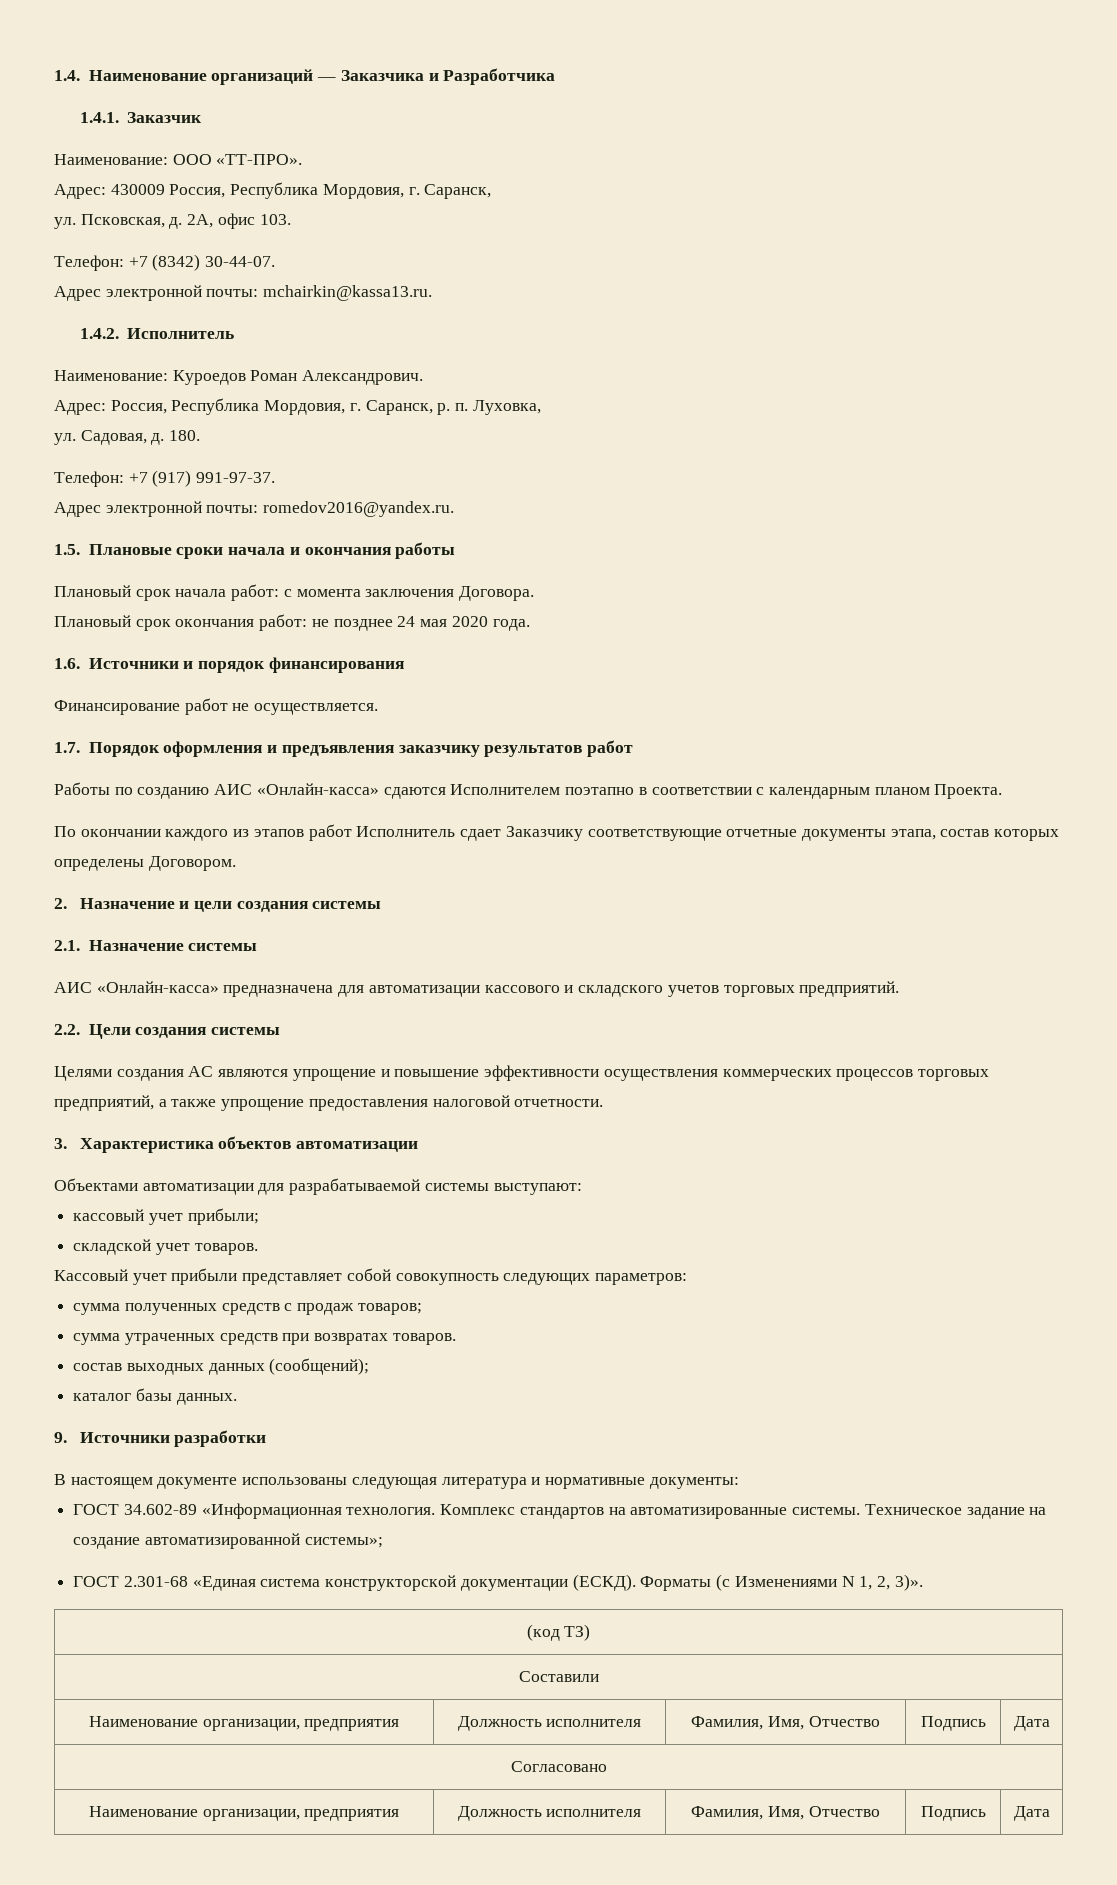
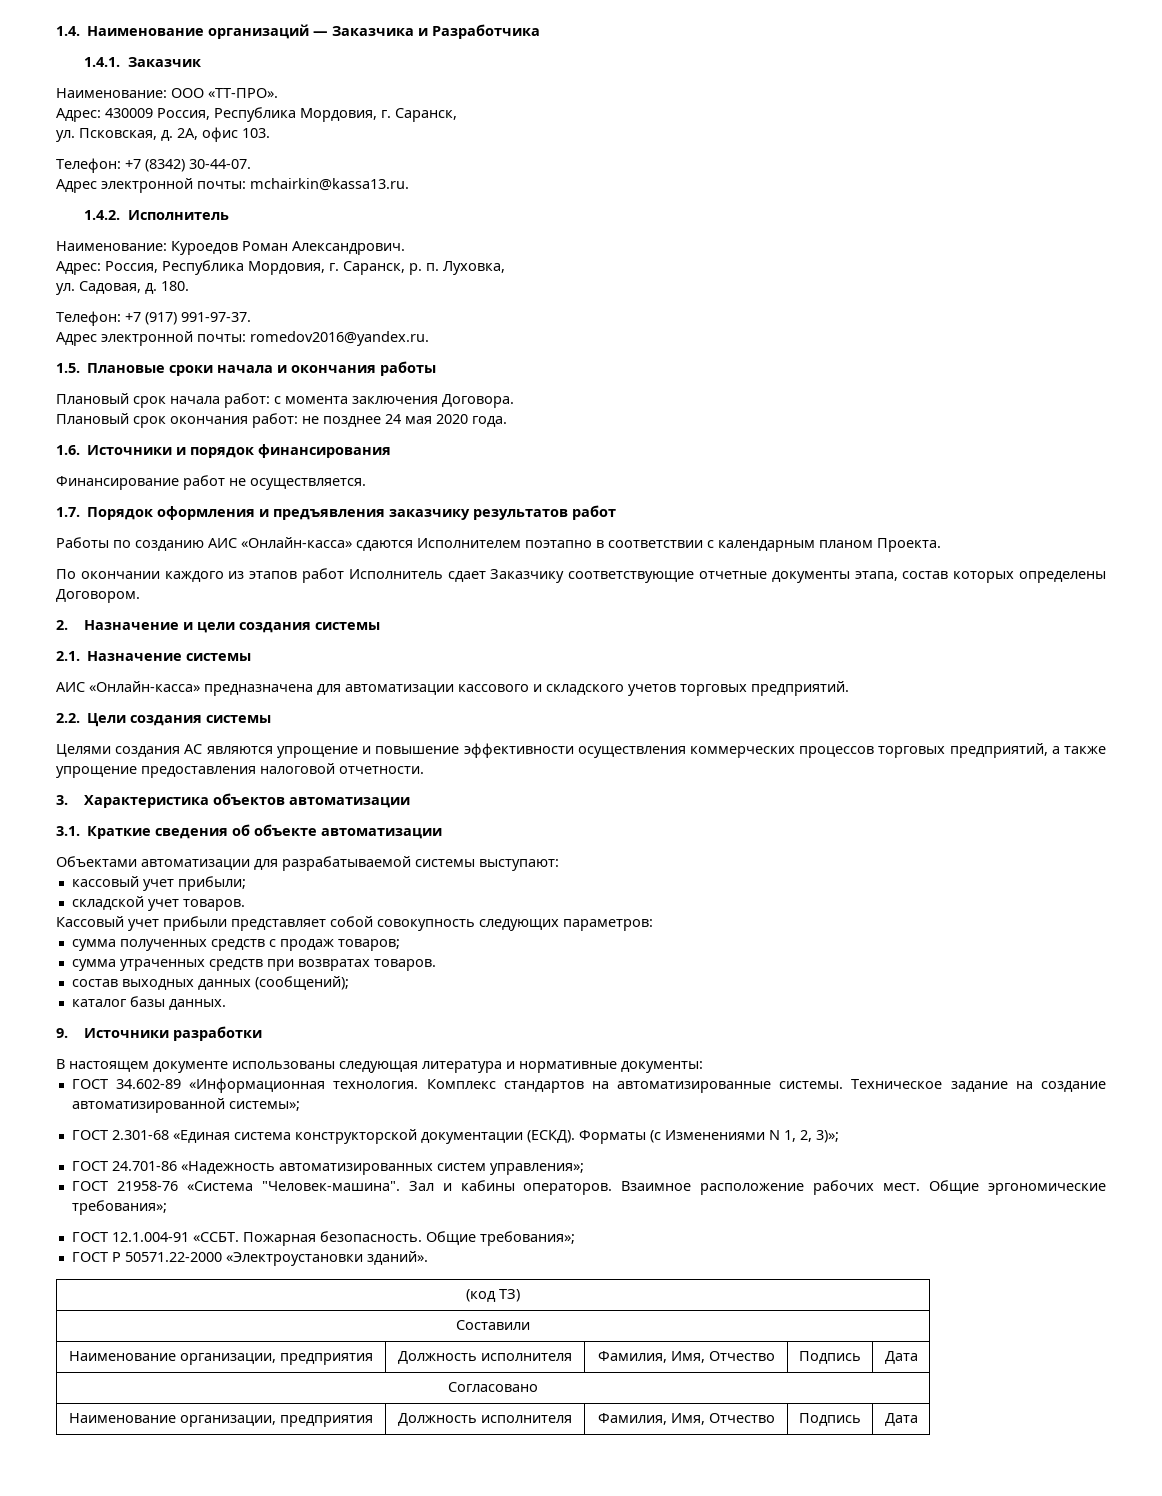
(419, 1146) none -> [56,824,443,839] // 3.1. Краткие сведения об объекте автоматизации
[894,1574,923,1591] 3)». -> [815,1130,839,1143] [71,1161,584,1175] [71,1180,1107,1195] [71,1200,167,1215] [71,1231,575,1246] [71,1251,428,1266] 3)»; // ГОСТ 24.701-86 «Надежность автоматизированных систем управления»; // ГОСТ 21958-76 «Система "Человек-машина". Зал и кабины операторов. Взаимное расположение рабочих мест. Общие эргономические требования»; // ГОСТ 12.1.004-91 «ССБТ. Пожарная безопасность. Общие требования»; // ГОСТ Р 50571.22-2000 «Электроустановки зданий».

